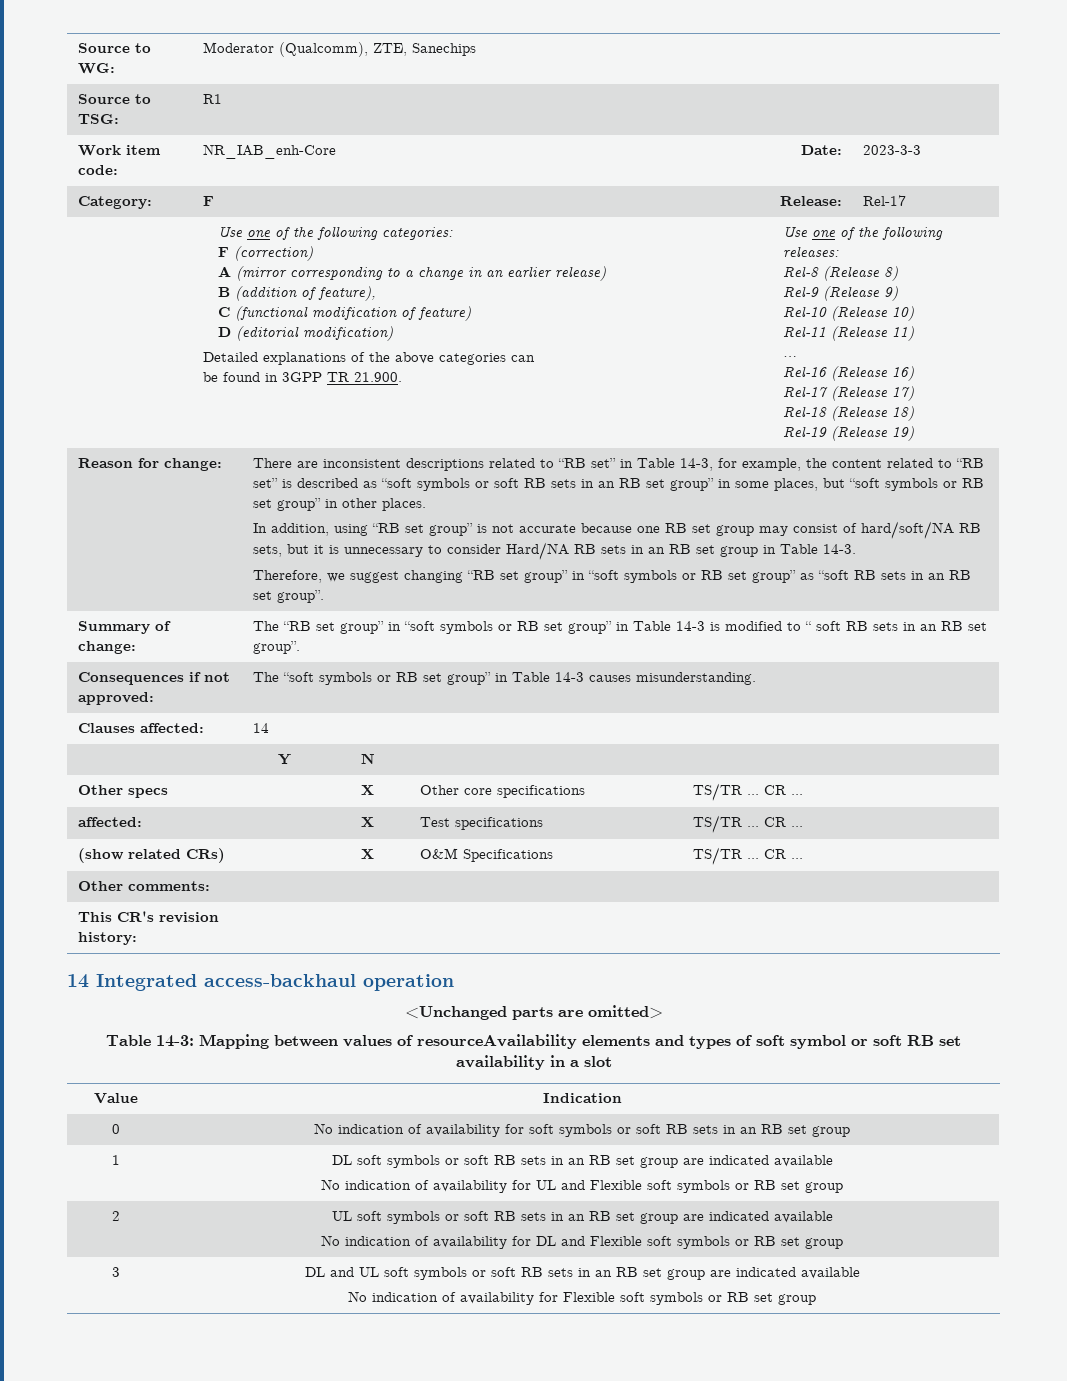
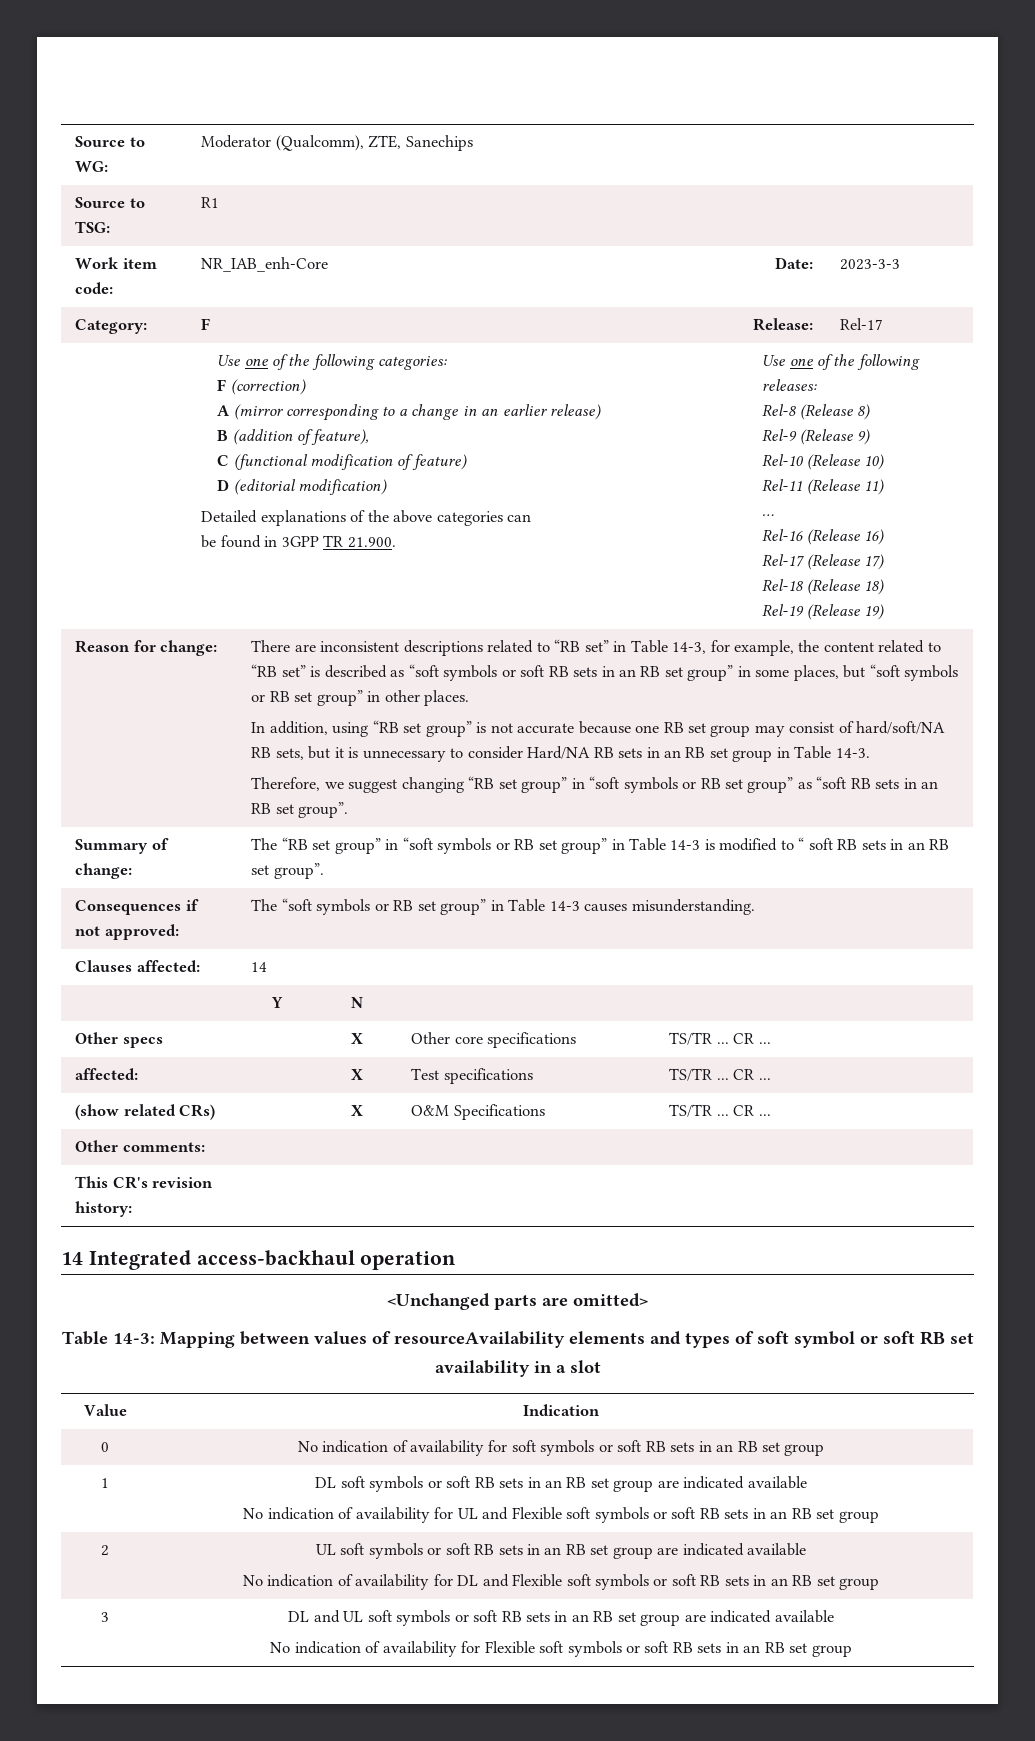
(750, 1186) none -> [671,1507,788,1519] soft RB sets in an
(750, 1242) none -> [671,1574,788,1586] soft RB sets in an
(723, 1298) none -> [644,1641,761,1653] soft RB sets in an

